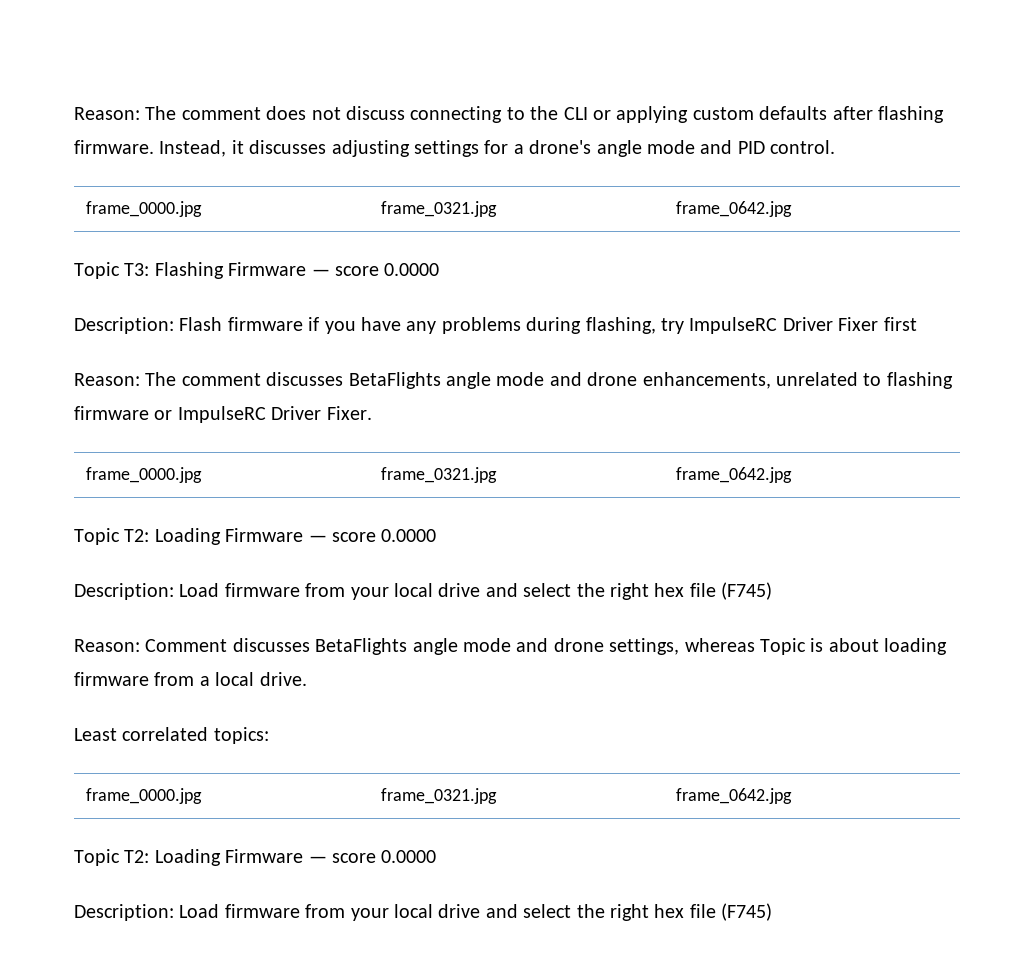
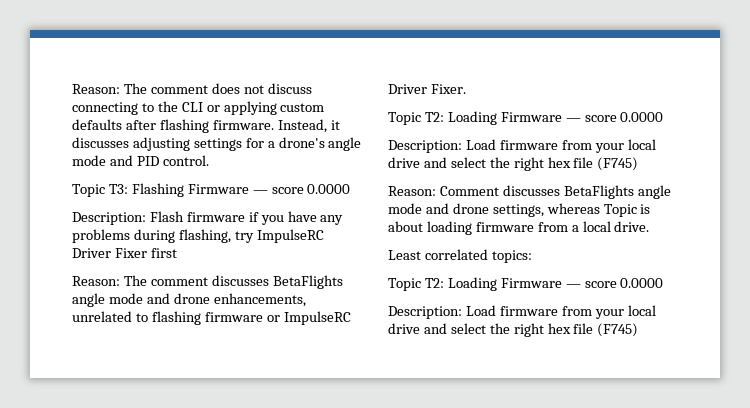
[85,201,202,217] [380,201,497,217] [675,201,792,217] // frame_0000.jpg | frame_0321.jpg | frame_0642.jpg -> (209, 160) none
[85,467,202,483] [380,467,497,483] [675,467,792,483] // frame_0000.jpg | frame_0321.jpg | frame_0642.jpg -> (466, 89) none
[85,788,202,804] [380,788,497,804] [675,788,792,804] // frame_0000.jpg | frame_0321.jpg | frame_0642.jpg -> (532, 256) none

